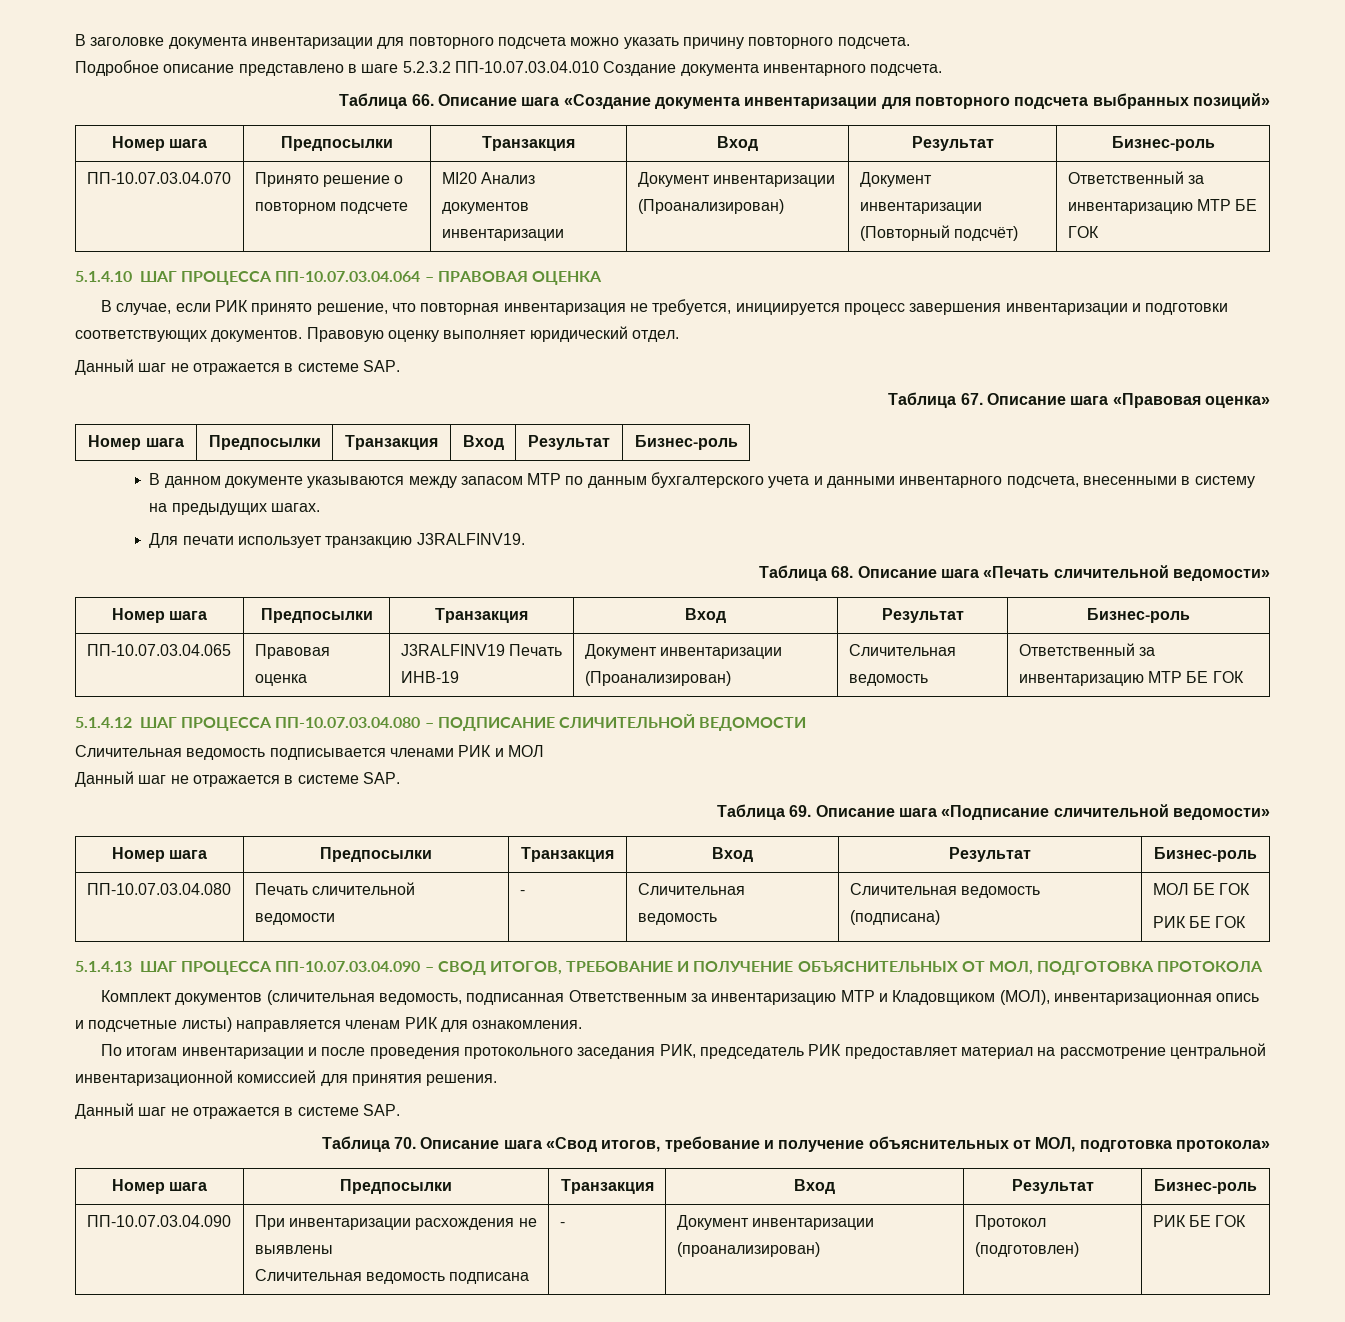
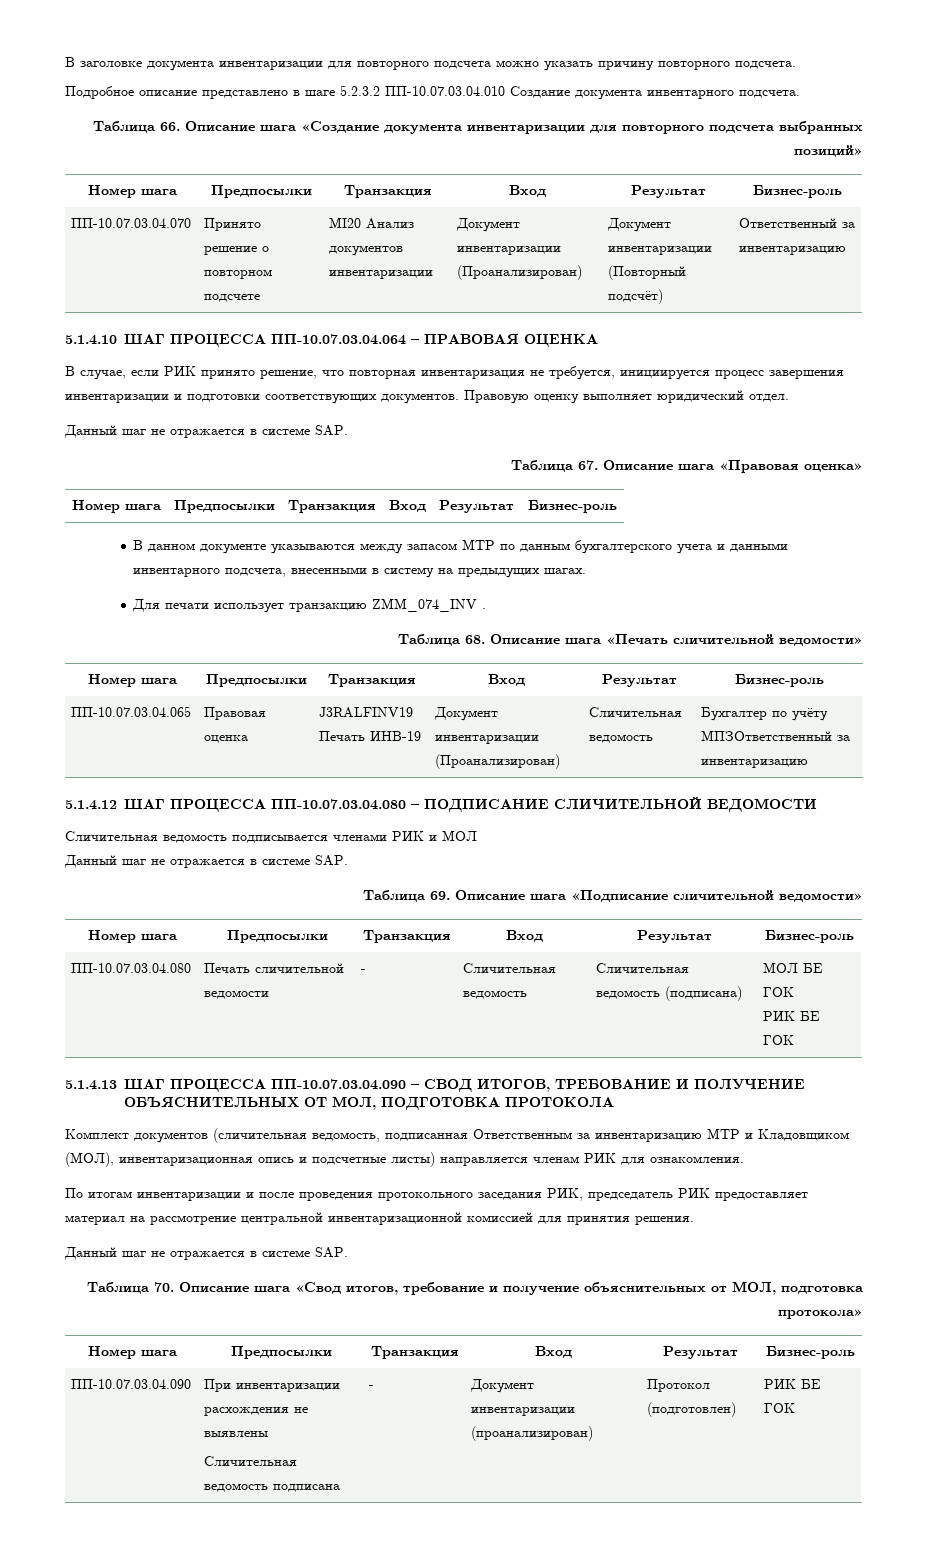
[1197,199,1258,211] [1067,226,1099,238] МТР БЕ ГОК -> (847, 250) none
[416,533,525,545] J3RALFINV19. -> [372,598,487,612] ZMM_074_INV .
[1018,643,1156,656] [1018,671,1244,686] Ответственный за инвентаризацию МТР БЕ ГОК -> [701,707,829,721] [701,730,851,741] [701,759,809,768] Бухгалтер по учёту МПЗОтветственный за инвентаризацию

